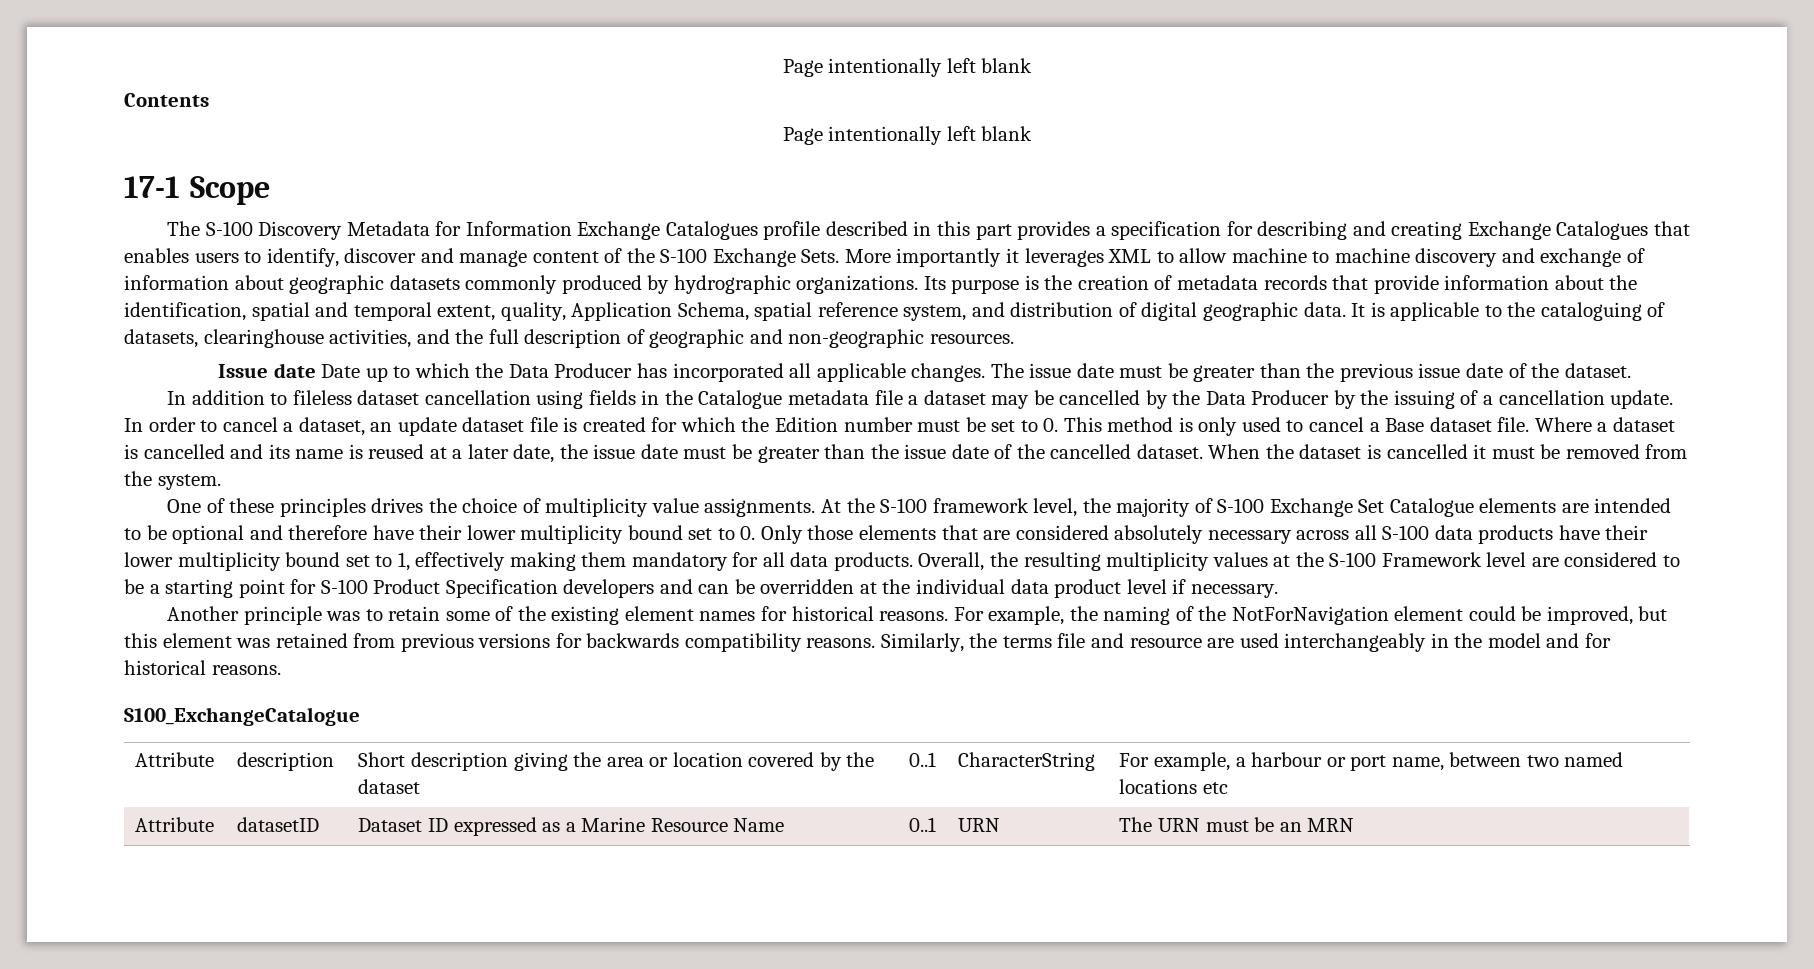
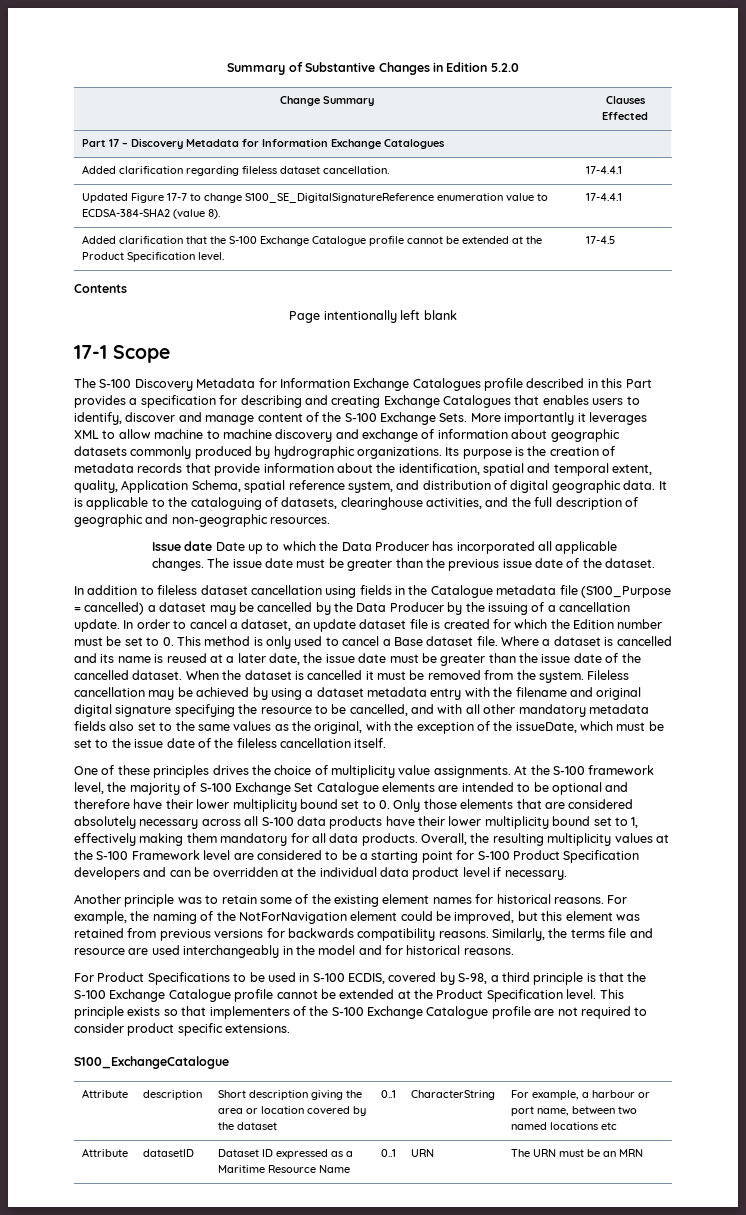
[782,58,1033,77] Page intentionally left blank -> [227,62,519,75] [279,96,374,106] [605,96,645,104] [602,112,648,120] [81,138,444,149] [81,165,389,176] [585,166,622,174] [81,193,548,203] [81,208,220,219] [585,193,622,201] [81,235,542,246] [81,252,224,262] [585,236,615,244] Summary of Substantive Changes in Edition 5.2.0 // Change Summary | Clauses Effected // Part 17 – Discovery Metadata for Information Exchange Catalogues // Added clarification regarding fileless dataset cancellation. | 17-4.4.1 // Updated Figure 17-7 to change S100_SE_DigitalSignatureReference enumeration value to ECDSA-384-SHA2 (value 8). | 17-4.4.1 // Added clarification that the S-100 Exchange Catalogue profile cannot be extended at the Product Specification level. | 17-4.5
[975,224,1012,240] part -> [625,379,652,388] Part
(903, 397) none -> [580,586,671,598] [74,602,145,615] (S100_Purpose = cancelled)
(221, 482) none -> [587,670,630,680] [74,687,642,700] [74,704,649,717] [74,721,664,734] [74,738,387,748] Fileless cancellation may be achieved by using a dataset metadata entry with the filename and original digital signature specifying the resource to be cancelled, and with all other mandatory metadata fields also set to the same values as the original, with the exception of the issueDate, which must be set to the issue date of the fileless cancellation itself.
(281, 670) none -> [74,972,647,985] [74,989,624,1002] [74,1006,648,1019] [74,1023,291,1036] // For Product Specifications to be used in S-100 ECDIS, covered by S-98, a third principle is that the S-100 Exchange Catalogue profile cannot be extended at the Product Specification level. This principle exists so that implementers of the S-100 Exchange Catalogue profile are not required to consider product specific extensions.
[581,817,646,832] Marine -> [217,1165,265,1173] Maritime

